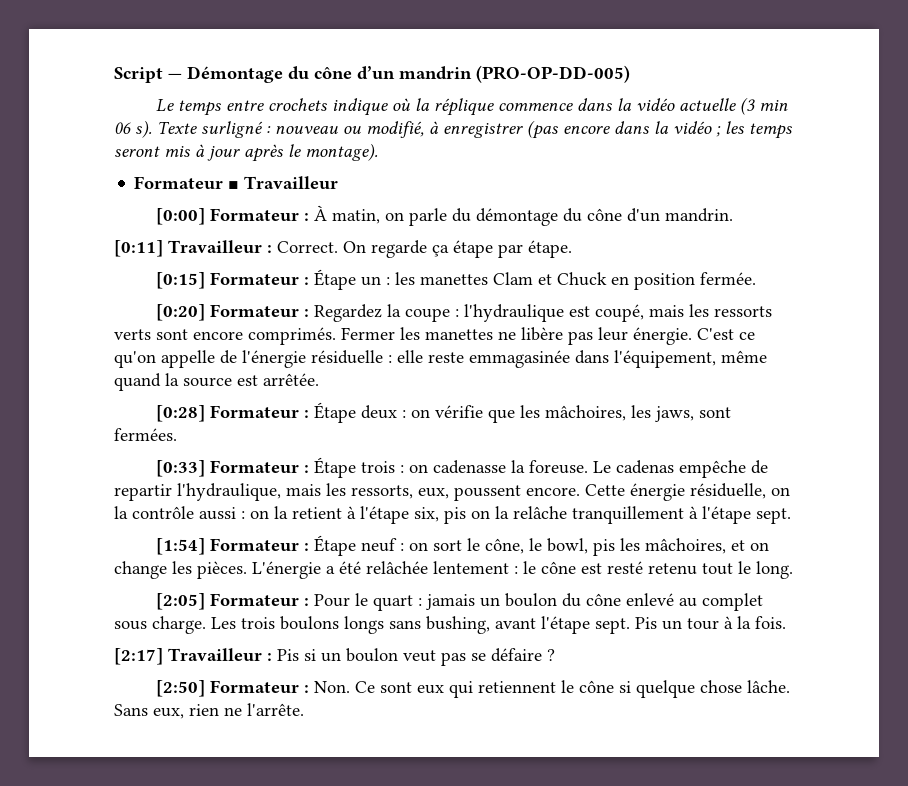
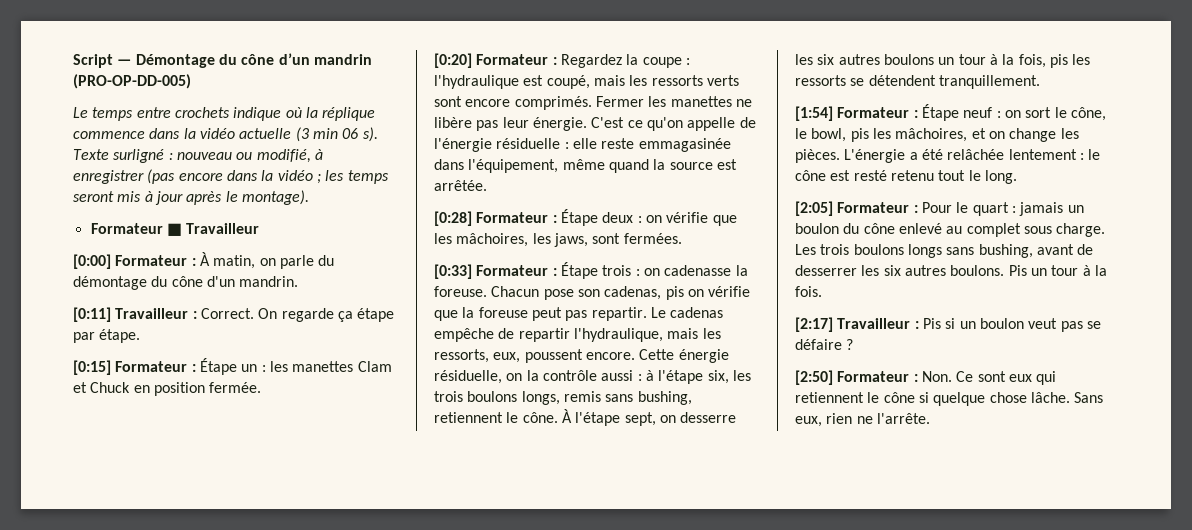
(589, 467) none -> [491,286,751,300] [434,307,647,321] Chacun pose son cadenas, pis on vérifie que la foreuse peut pas repartir.
[250,506,791,524] on la retient à l'étape six, pis on la relâche tranquillement à l'étape sept. -> [645,370,751,384] [434,391,692,405] [434,409,737,426] [795,54,1091,68] [795,75,1040,89] à l'étape six, les trois boulons longs, remis sans bushing, retiennent le cône. À l'étape sept, on desserre les six autres boulons un tour à la fois, pis les ressorts se détendent tranquillement.
[541,616,630,634] l'étape sept. -> [1077,244,1094,255] [795,265,1005,276] de desserrer les six autres boulons.

